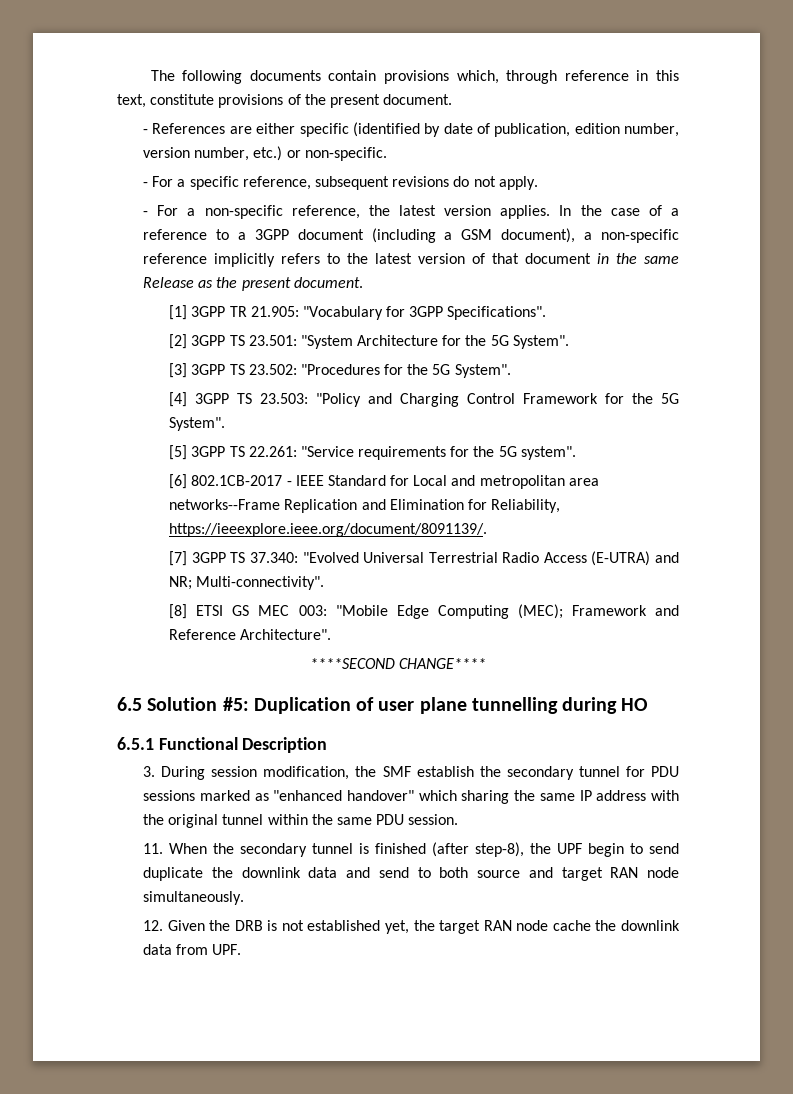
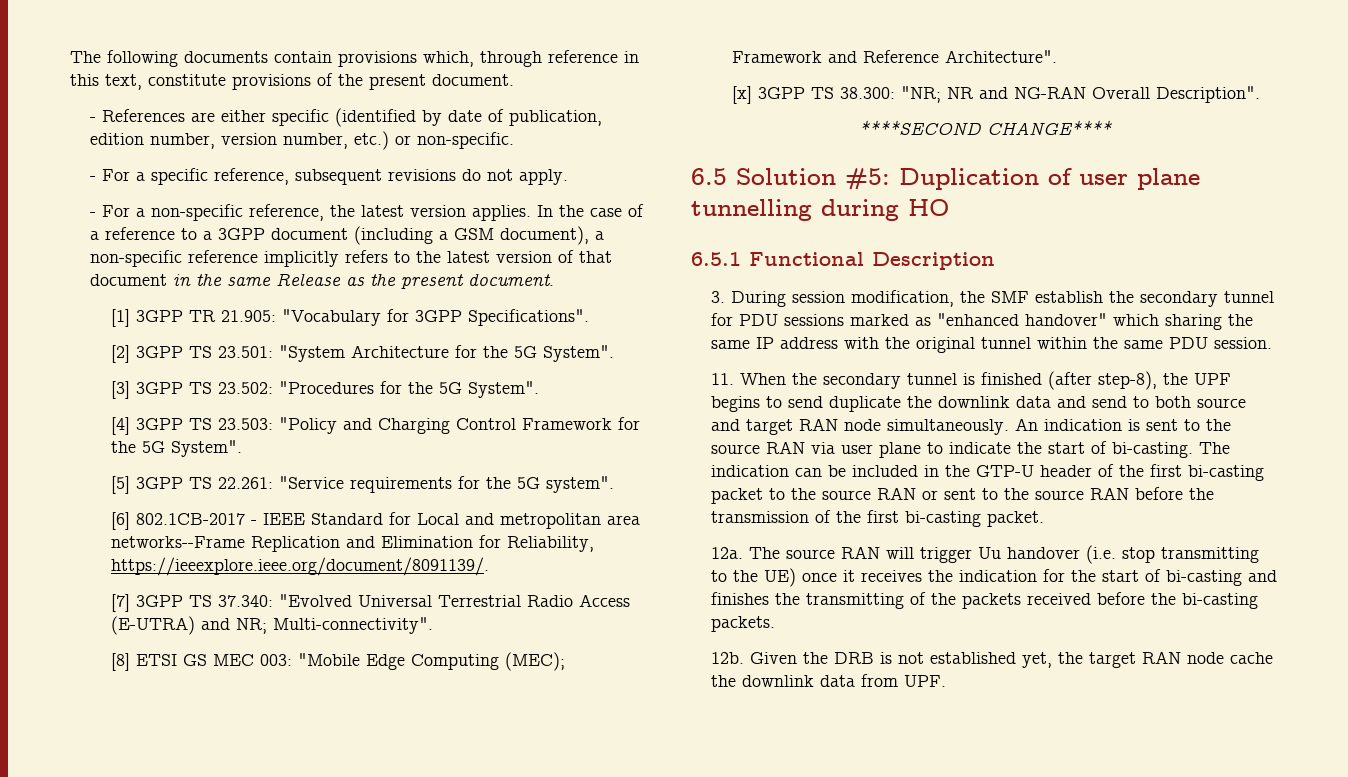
(332, 634) none -> [731,86,1260,104] // [x] 3GPP TS 38.300: "NR; NR and NG-RAN Overall Description".
[588,843,625,857] begin -> [711,396,761,412] begins
[143,920,164,931] // 12. -> [1015,418,1232,431] [711,441,1231,458] [711,464,1265,481] [711,487,1215,504] [711,510,1045,527] [711,545,1260,564] [711,568,1278,587] [711,592,1259,609] [711,616,776,632] [711,652,745,664] An indication is sent to the source RAN via user plane to indicate the start of bi-casting. The indication can be included in the GTP-U header of the first bi-casting packet to the source RAN or sent to the source RAN before the transmission of the first bi-casting packet. // 12a. The source RAN will trigger Uu handover (i.e. stop transmitting to the UE) once it receives the indication for the start of bi-casting and finishes the transmitting of the packets received before the bi-casting packets. // 12b.

